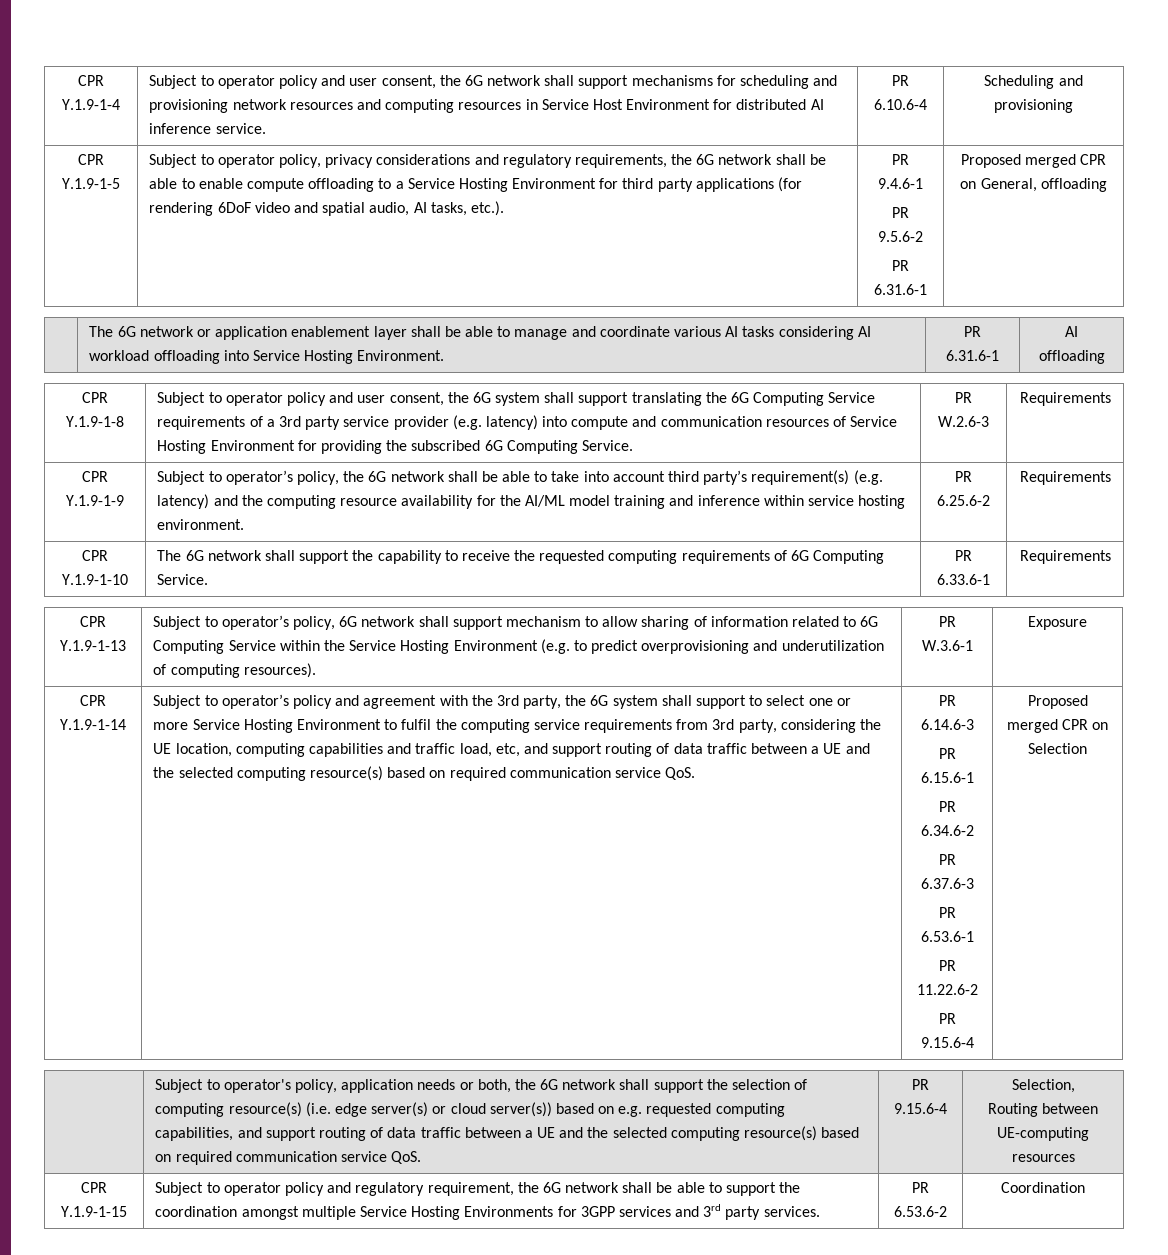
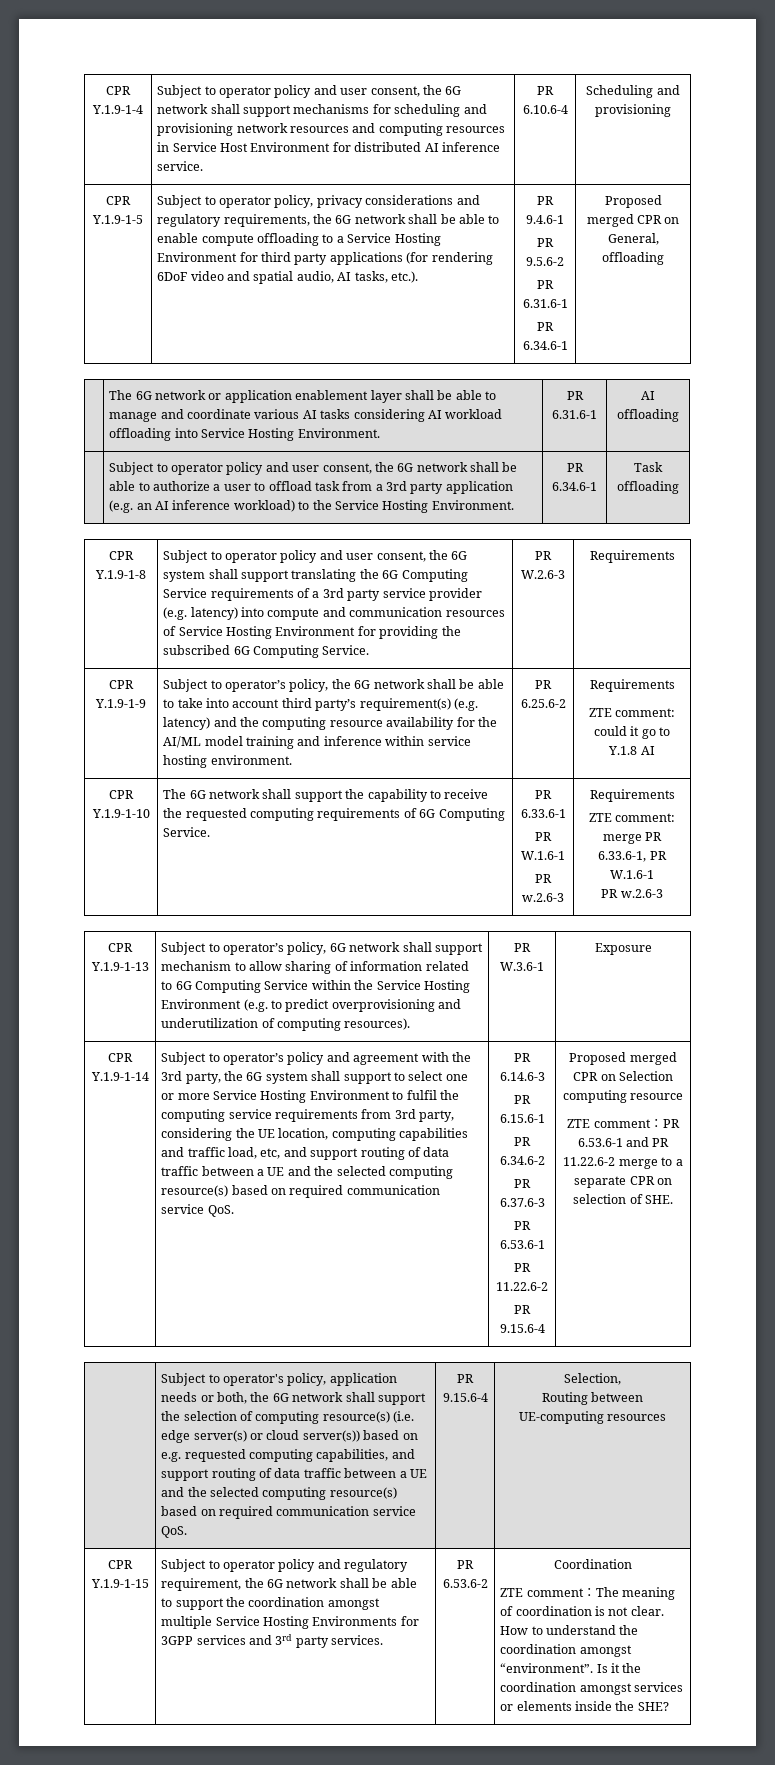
(927, 289) none -> [537,322,554,331] [522,341,568,350] // PR 6.34.6-1
(1105, 357) none -> [109,462,518,475] [109,481,513,494] [109,500,514,513] [566,463,584,472] [552,482,597,491] [634,462,663,472] [617,481,679,494] // | Subject to operator policy and user consent, the 6G network shall be able to authorize a user to offload task from a 3rd party application (e.g. an AI inference workload) to the Service Hosting Environment. | PR 6.34.6-1 | Task offloading
(1111, 478) none -> [588,708,676,717] [593,726,671,739] [608,746,655,755] // ZTE comment: could it go to Y.1.8 AI
[1019,550,1111,564] | Requirements -> [535,832,552,841] [521,851,565,860] [535,874,552,883] [522,893,564,902] [589,789,675,802] [588,813,676,822] [602,832,663,844] [598,851,667,862] [610,870,654,879] [601,889,663,898] // PR W.1.6-1 // PR w.2.6-3 | Requirements // ZTE comment: merge PR 6.33.6-1, PR W.1.6-1 // PR w.2.6-3
(1087, 748) none -> [562,1090,684,1103] [567,1119,680,1128] [577,1137,670,1147] [563,1157,683,1169] [574,1176,672,1188] [573,1194,673,1204] computing resource // ZTE comment：PR 6.53.6-1 and PR 11.22.6-2 merge to a separate CPR on selection of SHE.
(1085, 1187) none -> [500,1587,676,1600] [500,1606,664,1616] [500,1625,639,1635] [500,1644,632,1657] [500,1663,642,1673] [500,1682,684,1695] [500,1701,669,1711] // ZTE comment：The meaning of coordination is not clear. How to understand the coordination amongst “environment”. Is it the coordination amongst services or elements inside the SHE?

